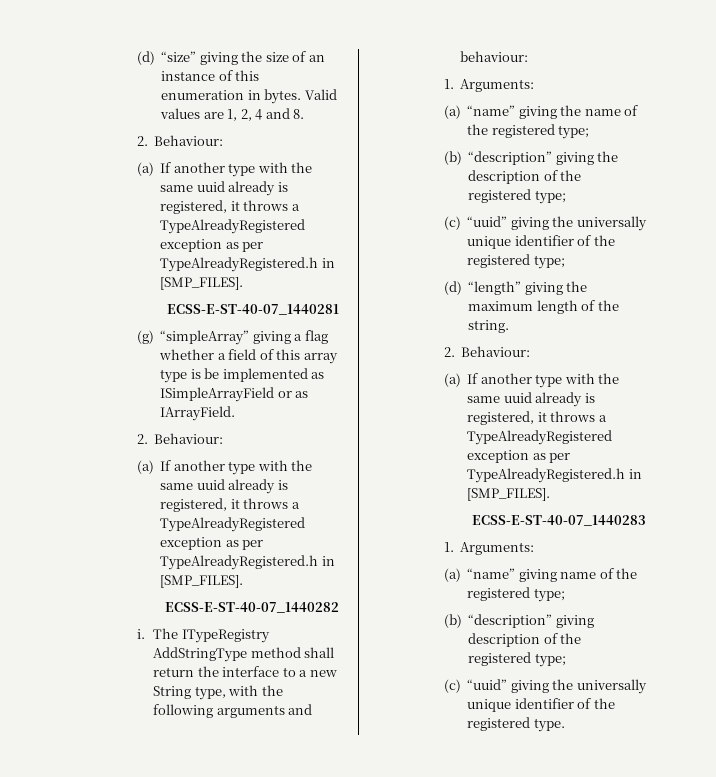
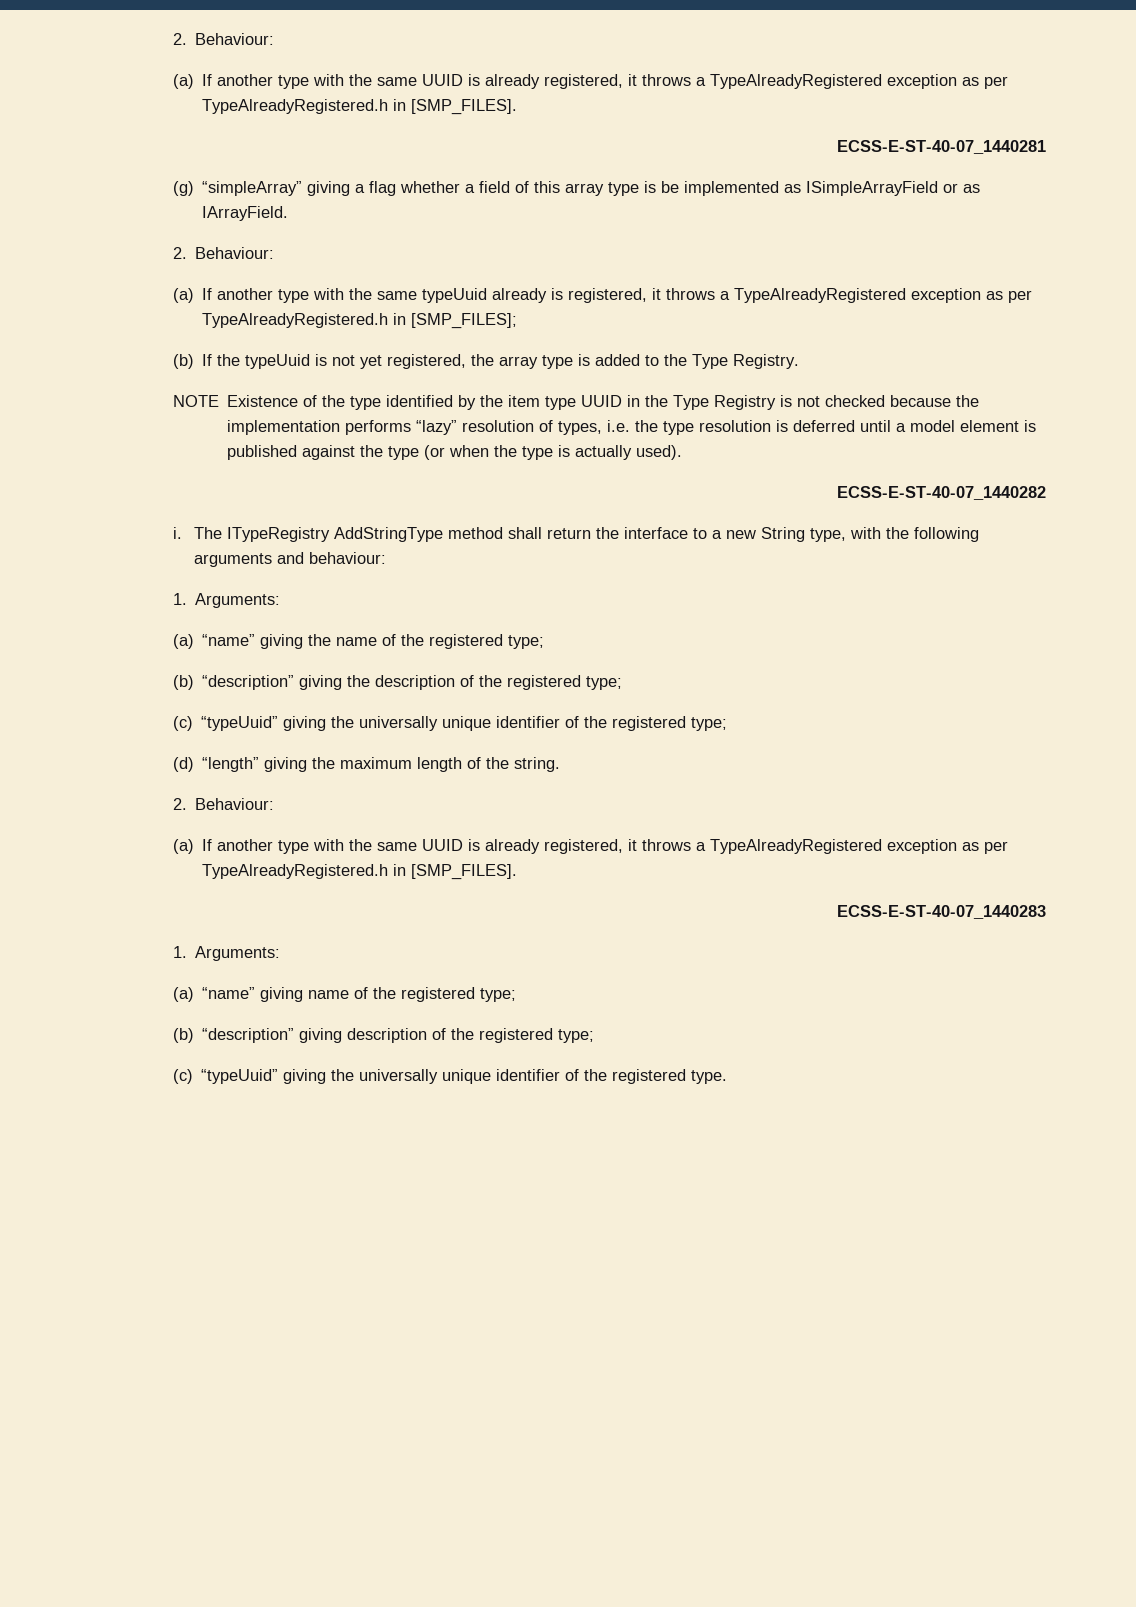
[136,51,325,65] [161,70,260,81] [161,89,337,104] [160,108,305,121] [136,135,224,146] [136,162,313,177] [160,181,288,196] (d) “size” giving the size of an instance of this enumeration in bytes. Valid values are 1, 2, 4 and 8. // 2. Behaviour: // (a) If another type with the same uuid already is -> [172,33,275,45] [172,74,541,89] 2. Behaviour: // (a) If another type with the same UUID is already
[196,479,225,490] uuid -> [422,288,488,303] typeUuid
[160,575,244,588] [SMP_FILES]. -> [411,313,518,329] [172,354,800,369] [172,395,980,410] [227,420,1037,435] [227,445,683,460] [SMP_FILES]; // (b) If the typeUuid is not yet registered, the array type is added to the Type Registry. // NOTE Existence of the type identified by the item type UUID in the Type Registry is not checked because the implementation performs “lazy” resolution of types, i.e. the type resolution is deferred until a model element is published against the type (or when the type is actually used).
[467,216,508,227] “uuid” -> [201,716,279,731] “typeUuid”
[503,392,595,407] uuid already is -> [422,839,541,854] UUID is already
[467,679,508,690] “uuid” -> [201,1069,279,1084] “typeUuid”

